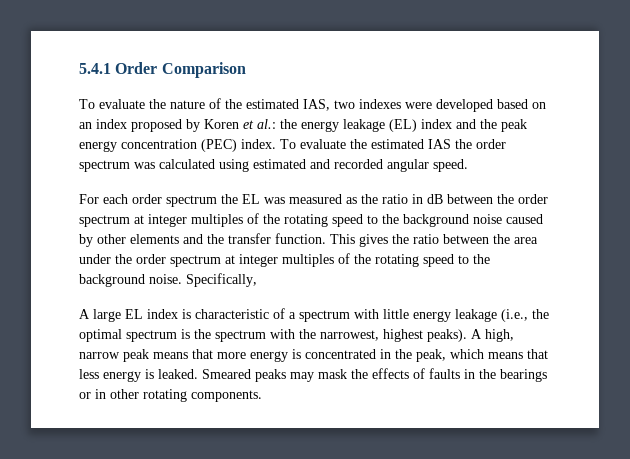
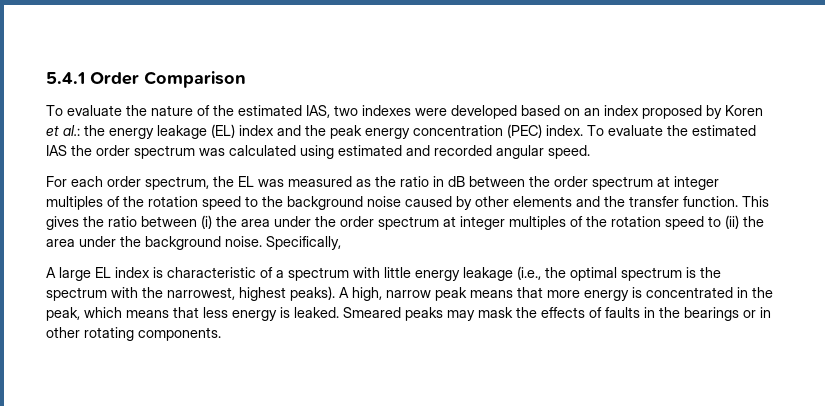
[166,195,217,207] spectrum -> [145,176,209,190] spectrum,
[284,214,328,227] rotating -> [148,196,198,207] rotation
(489, 239) none -> [201,215,212,229] (i)
[375,254,469,267] rotating speed to -> [611,215,764,230] [46,236,116,247] rotation speed to (ii) the area under

